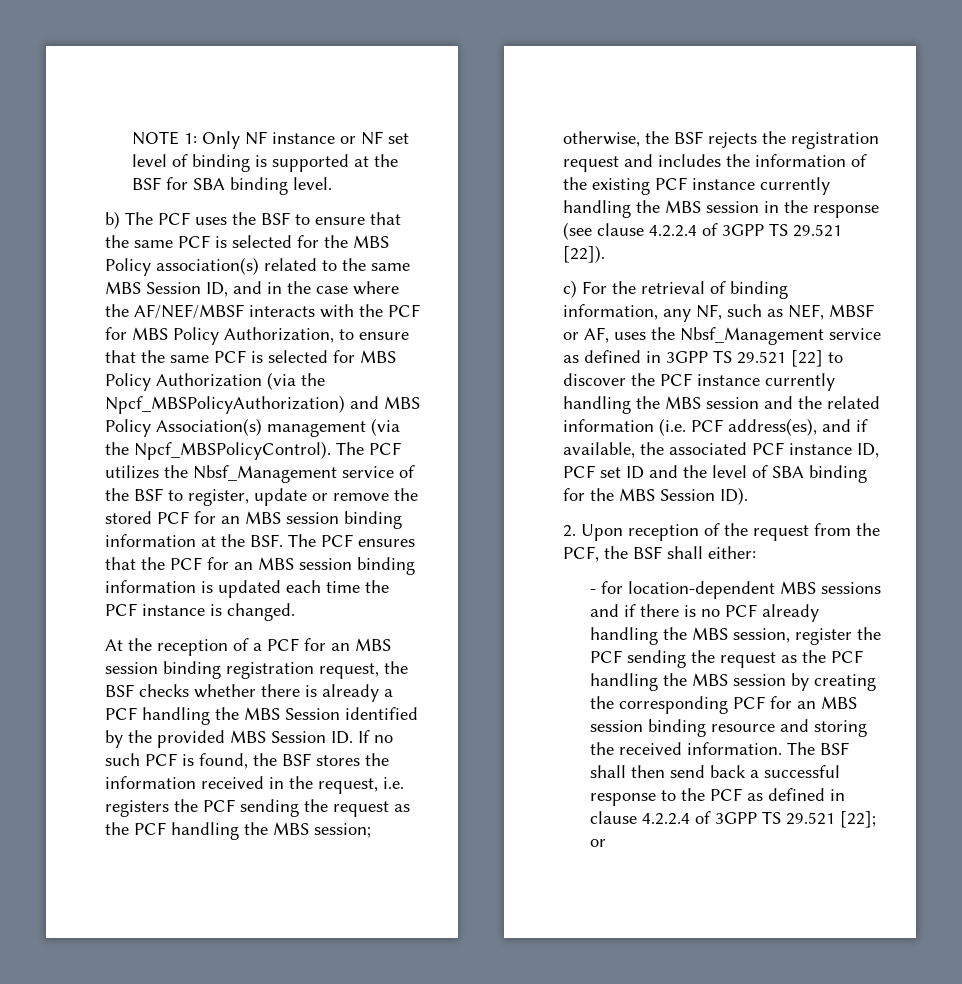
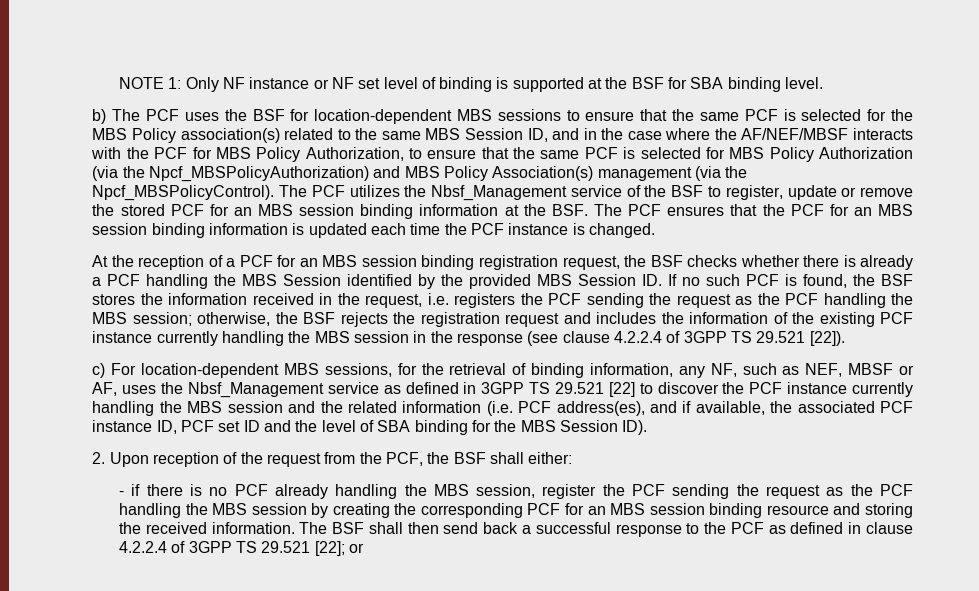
(291, 218) none -> [290,109,561,124] for location-dependent MBS sessions
(608, 287) none -> [141,363,417,378] location-dependent MBS sessions, for
[601,581,882,599] [590,604,620,617] for location-dependent MBS sessions and -> (124, 493) none

